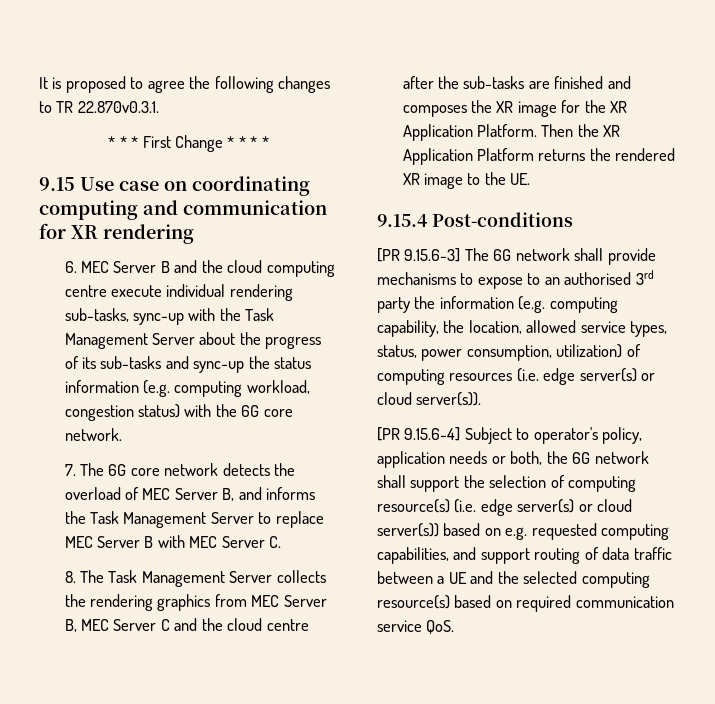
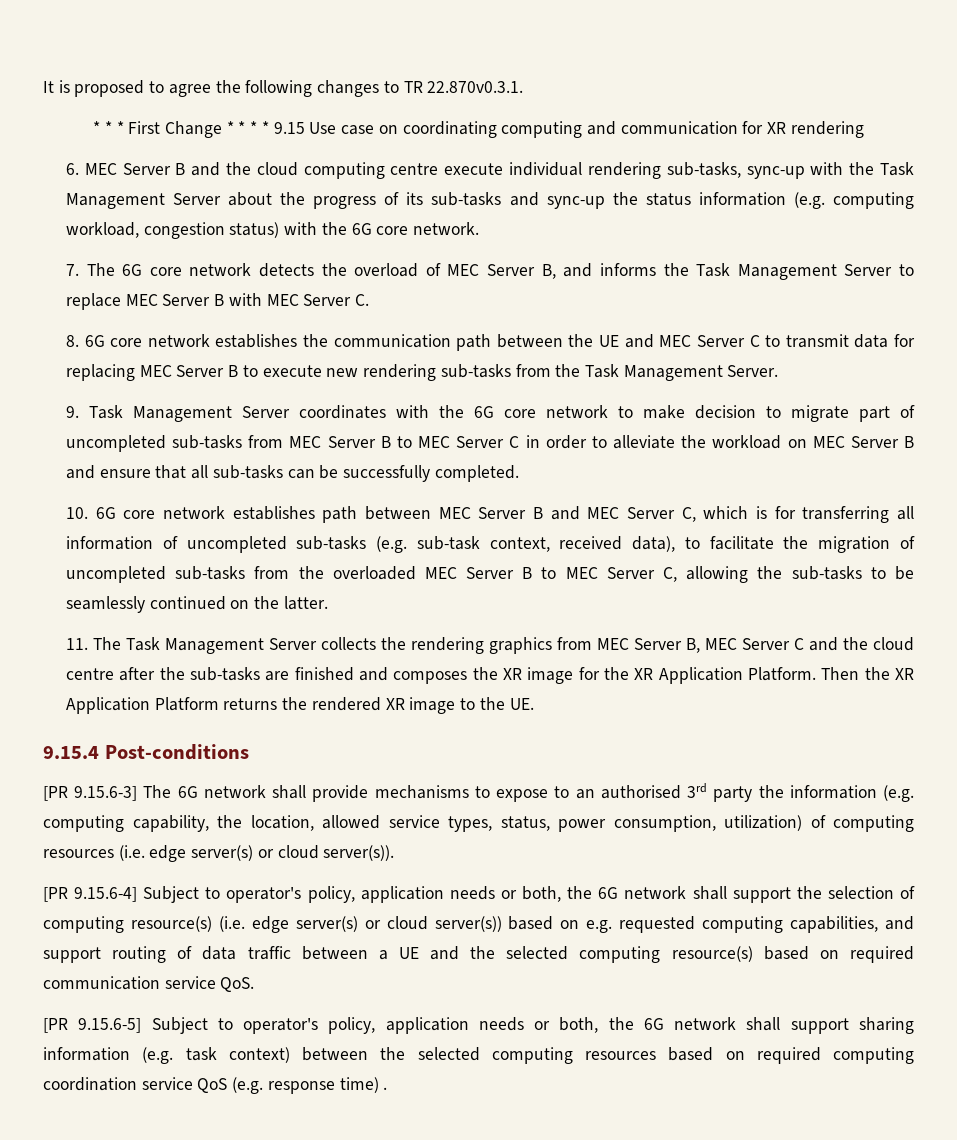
(269, 142) // -> (269, 127) none
(76, 577) none -> [84,334,915,351] [65,364,779,381] [65,405,915,422] [65,435,914,452] [65,465,519,482] [65,506,914,523] [65,536,915,553] [65,566,914,583] [65,596,328,613] [65,638,88,650] 6G core network establishes the communication path between the UE and MEC Server C to transmit data for replacing MEC Server B to execute new rendering sub-tasks from the Task Management Server. // 9. Task Management Server coordinates with the 6G core network to make decision to migrate part of uncompleted sub-tasks from MEC Server B to MEC Server C in order to alleviate the workload on MEC Server B and ensure that all sub-tasks can be successfully completed. // 10. 6G core network establishes path between MEC Server B and MEC Server C, which is for transferring all information of uncompleted sub-tasks (e.g. sub-task context, received data), to facilitate the migration of uncompleted sub-tasks from the overloaded MEC Server B to MEC Server C, allowing the sub-tasks to be seamlessly continued on the latter. // 11.
(455, 627) none -> [43,1017,914,1034] [43,1047,914,1064] [43,1077,388,1094] // [PR 9.15.6-5] Subject to operator's policy, application needs or both, the 6G network shall support sharing information (e.g. task context) between the selected computing resources based on required computing coordination service QoS (e.g. response time) .

